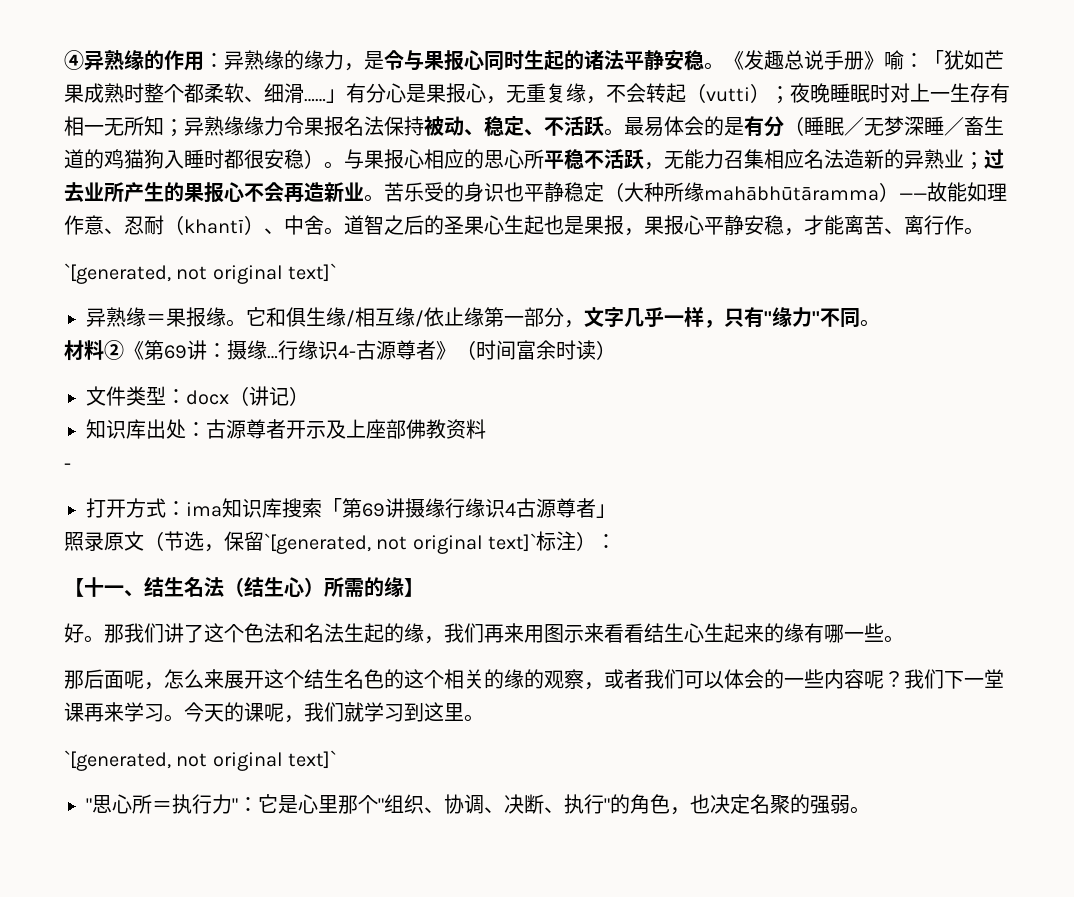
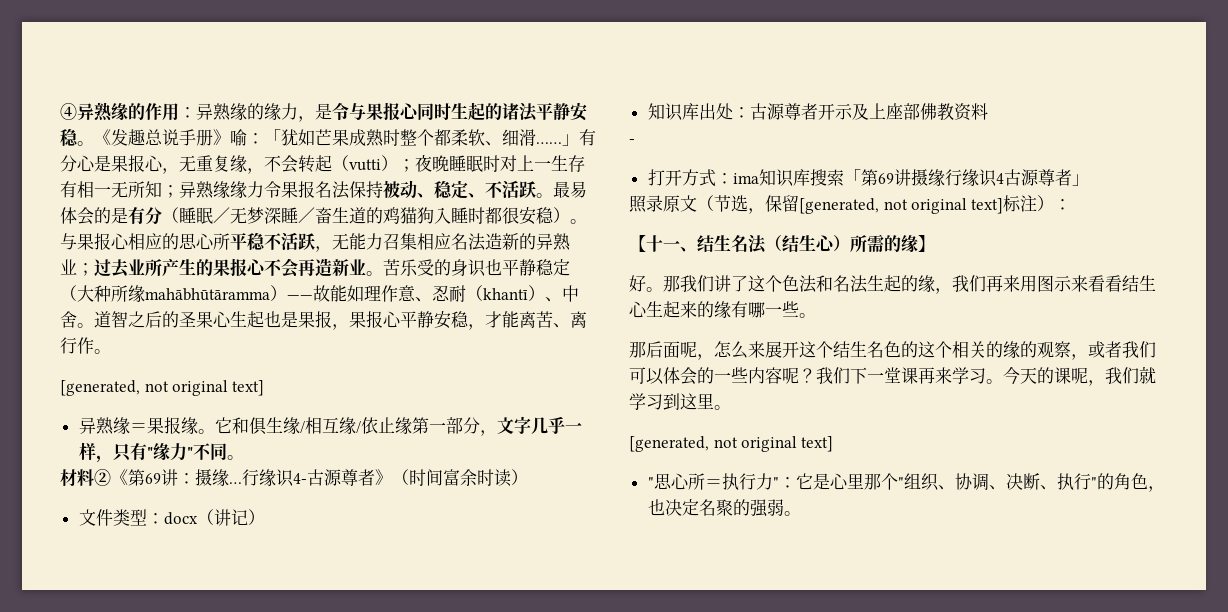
[64,263,337,284] `[generated, not original text]` -> [60,380,264,396] [generated, not original text]
[264,533,537,554] `[generated, not original text]` -> [799,198,1003,214] [generated, not original text]
[64,750,337,771] `[generated, not original text]` -> [629,436,833,452] [generated, not original text]

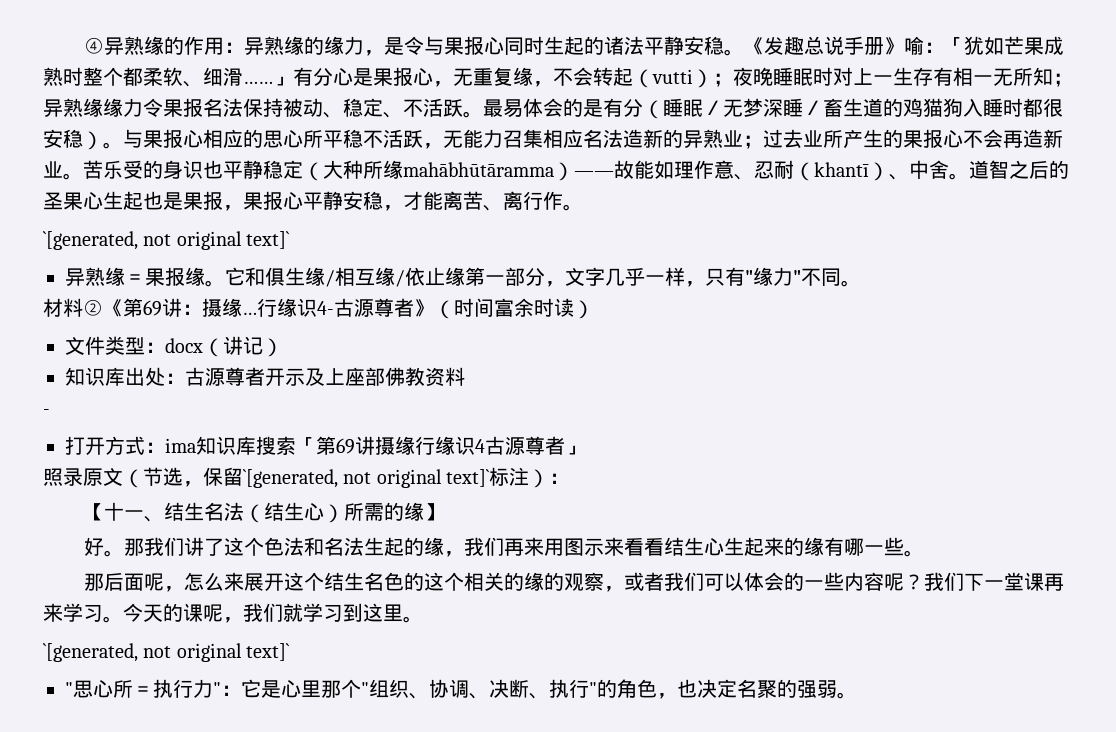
[60,380,264,396] [generated, not original text] -> [43,231,291,250] `[generated, not original text]`
[799,198,1003,214] [generated, not original text] -> [243,469,491,488] `[generated, not original text]`
[629,436,833,452] [generated, not original text] -> [43,643,291,662] `[generated, not original text]`

